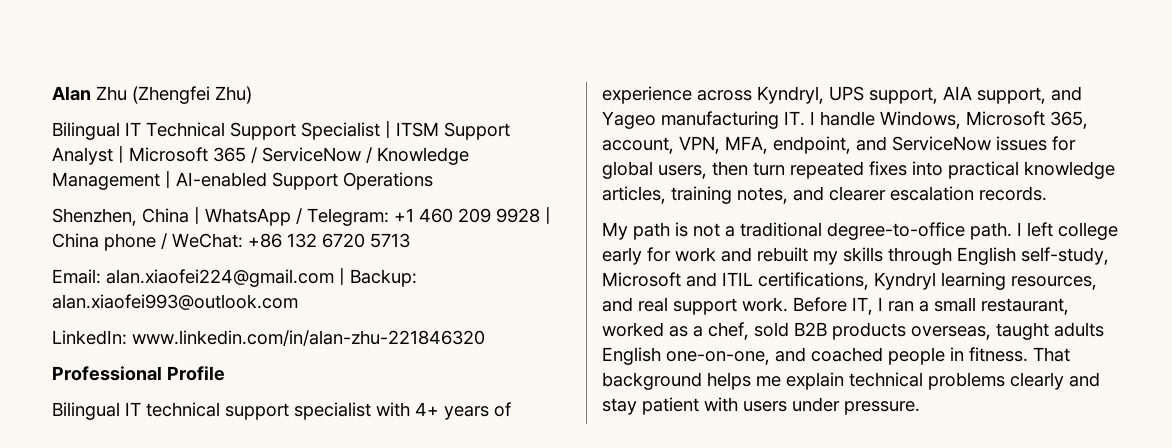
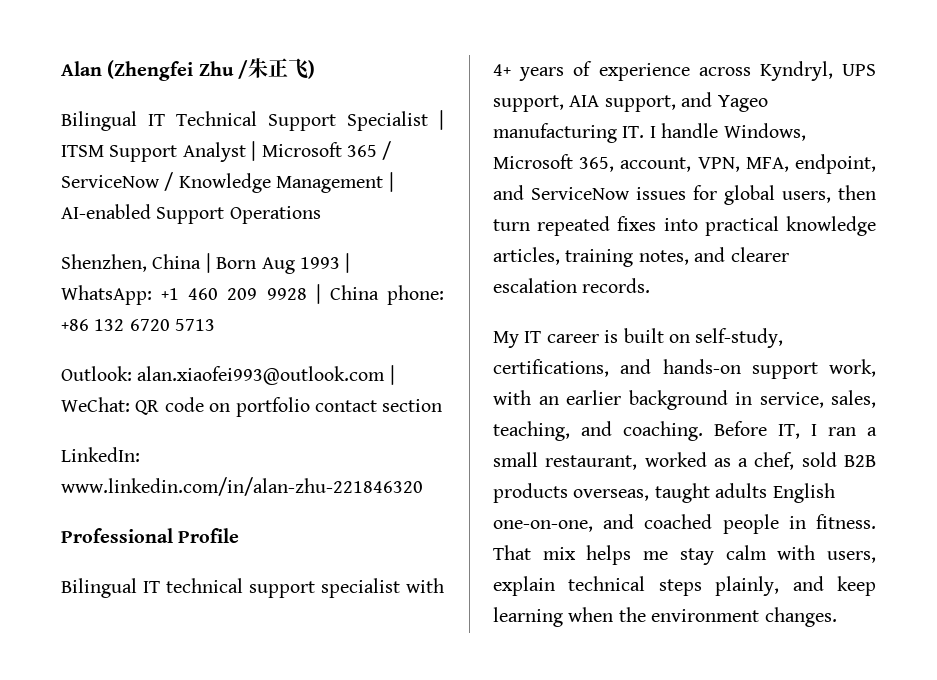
[96,86,252,104] Zhu (Zhengfei Zhu) -> [107,58,316,81] (Zhengfei Zhu /朱正飞)
[205,208,389,226] WhatsApp / Telegram: -> [216,253,351,274] [61,285,152,305] Born Aug 1993 | WhatsApp:
[104,233,243,251] phone / WeChat: -> [387,285,444,305] phone:
[52,268,417,287] [52,294,298,310] Email: alan.xiaofei224@gmail.com | Backup: alan.xiaofei993@outlook.com -> [61,365,395,385] [61,397,443,417] Outlook: alan.xiaofei993@outlook.com | WeChat: QR code on portfolio contact section
[633,222,1118,240] [602,247,1109,265] [602,272,1097,290] [602,297,788,315] path is not a traditional degree-to-office path. I left college early for work and rebuilt my skills through English self-study, Microsoft and ITIL certifications, Kyndryl learning resources, and real support work. -> [524,328,784,348] [493,359,876,379] [493,390,876,410] [493,421,703,441] IT career is built on self-study, certifications, and hands-on support work, with an earlier background in service, sales, teaching, and coaching.
[602,372,702,390] background -> [542,547,576,560] mix
[786,372,1100,390] [602,397,920,415] explain technical problems clearly and stay patient with users under pressure. -> [679,545,876,565] [493,576,876,596] [493,607,837,627] stay calm with users, explain technical steps plainly, and keep learning when the environment changes.

